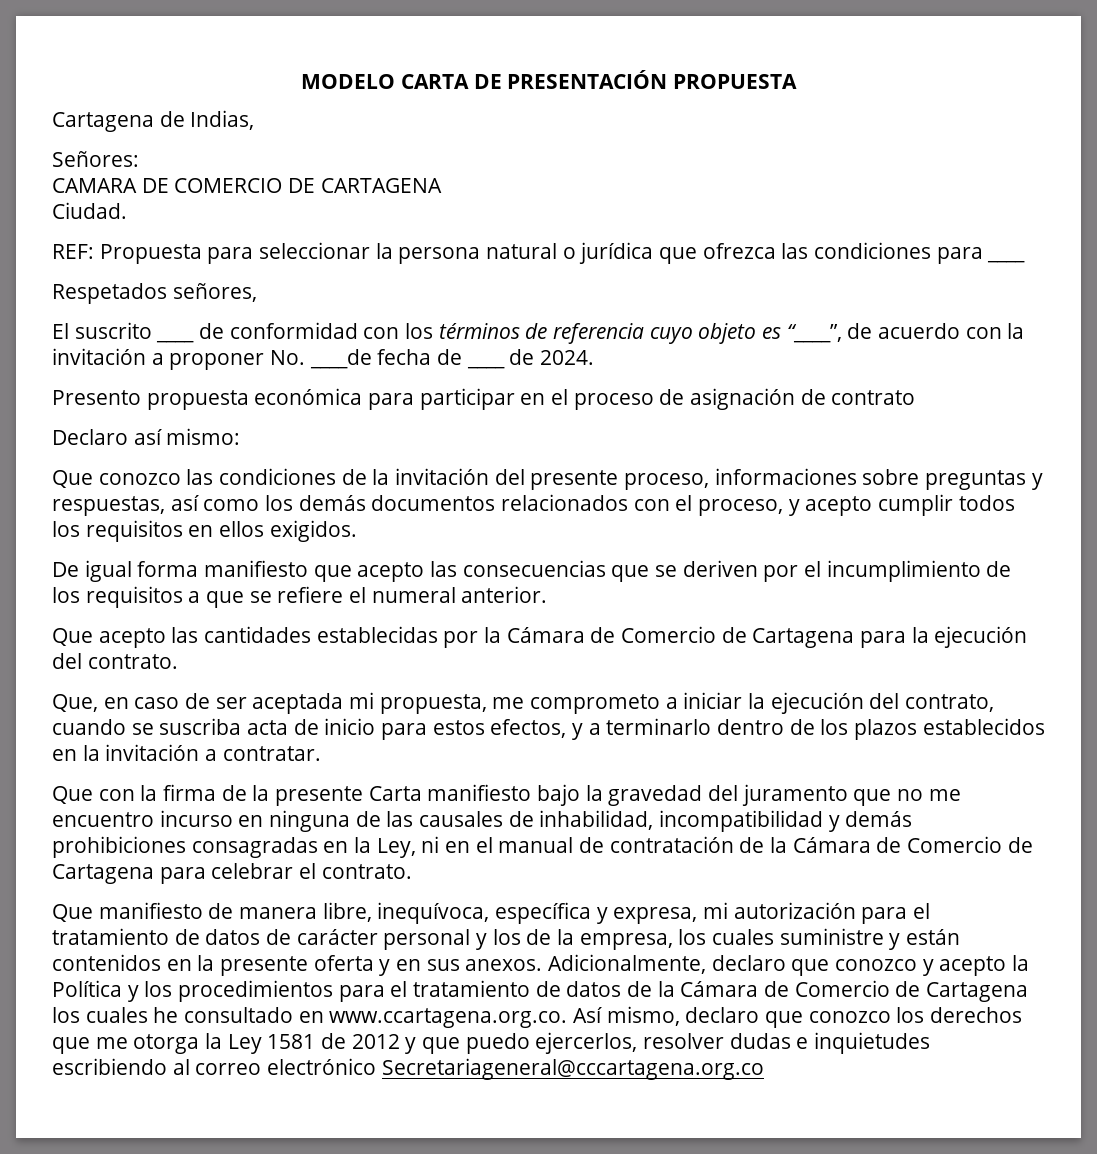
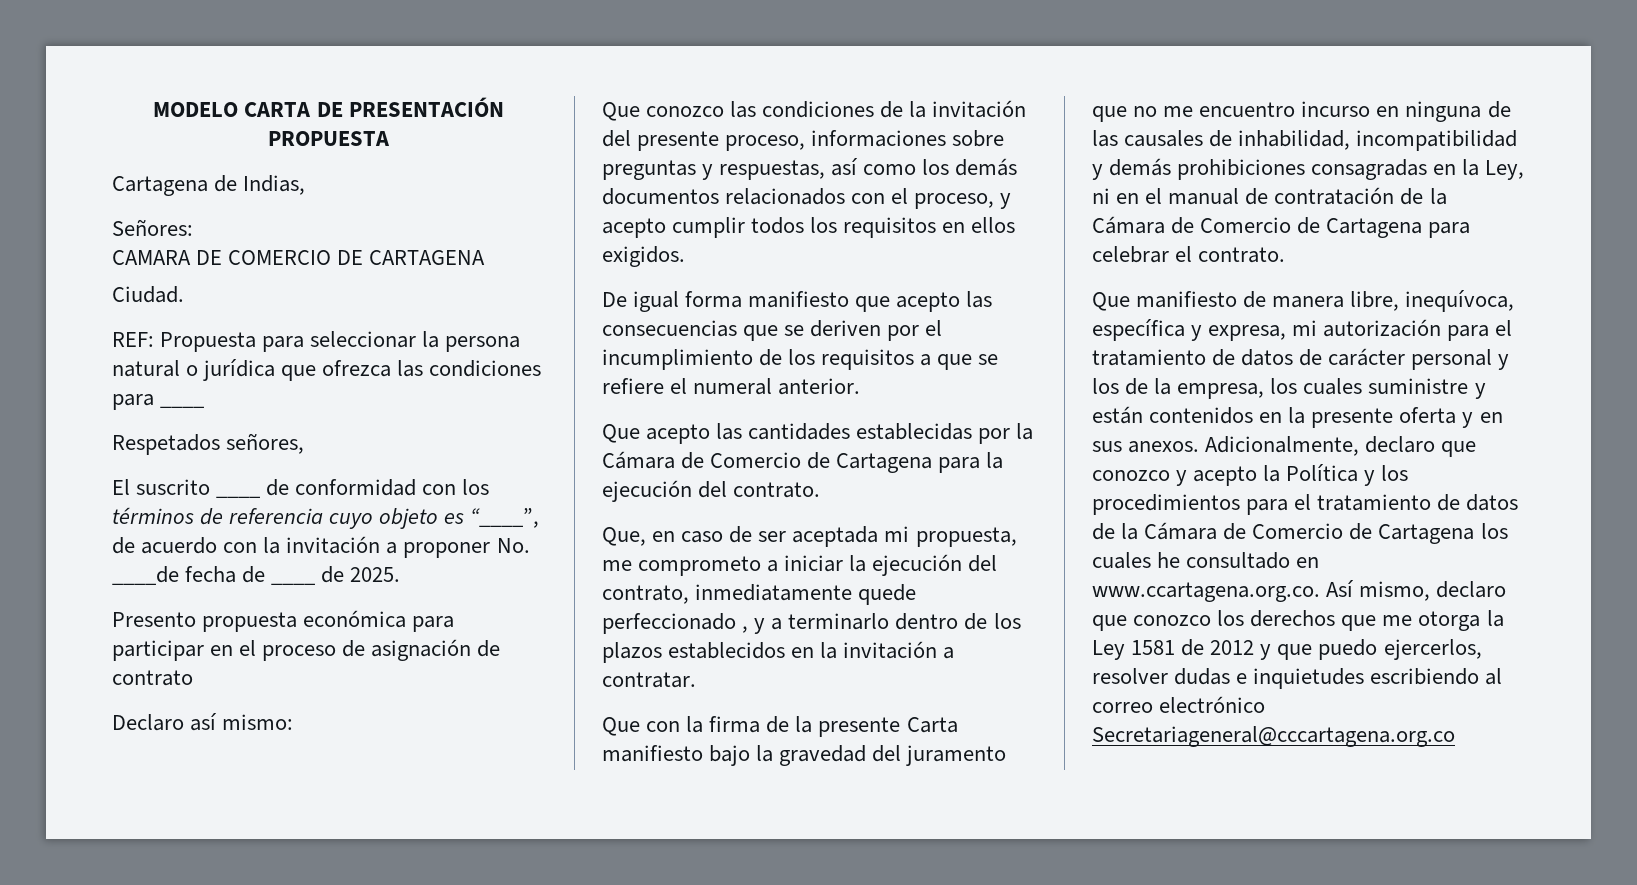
[540,350,595,365] 2024. -> [350,567,401,582] 2025.
[52,718,567,740] cuando se suscriba acta de inicio para estos efectos, -> [695,584,917,605] [602,613,749,634] inmediatamente quede perfeccionado ,

